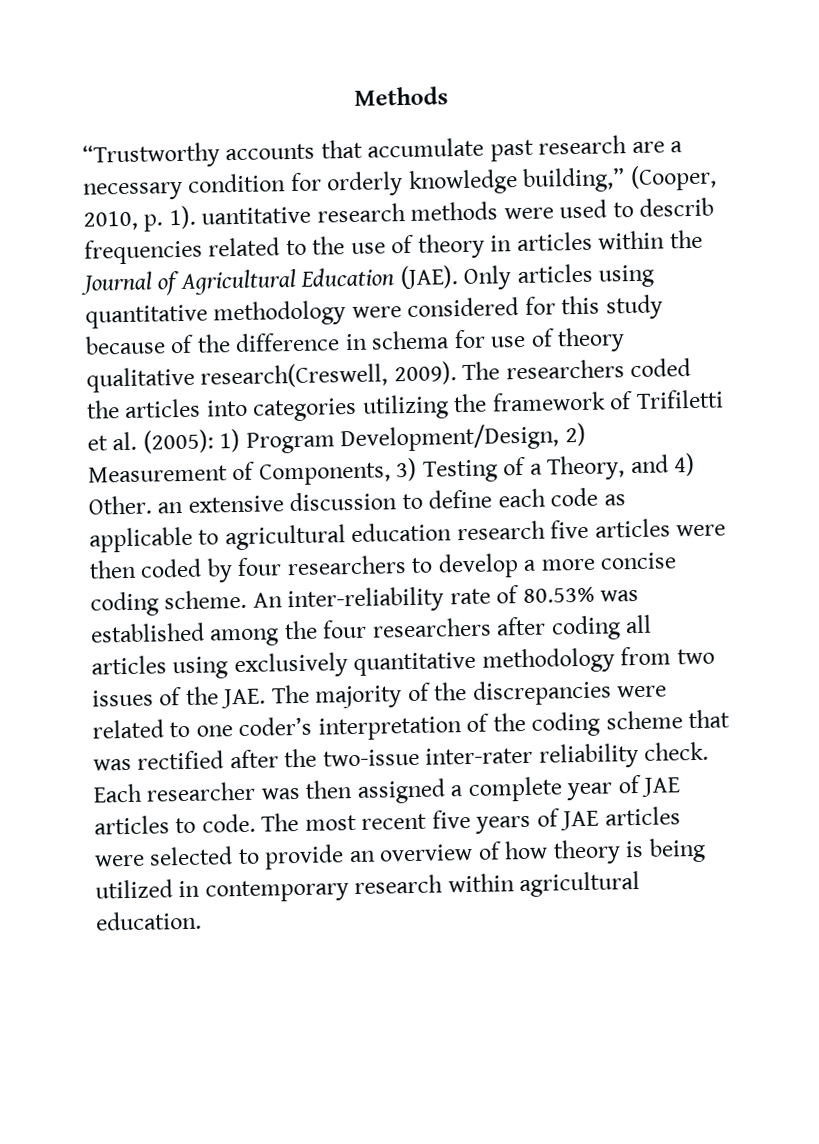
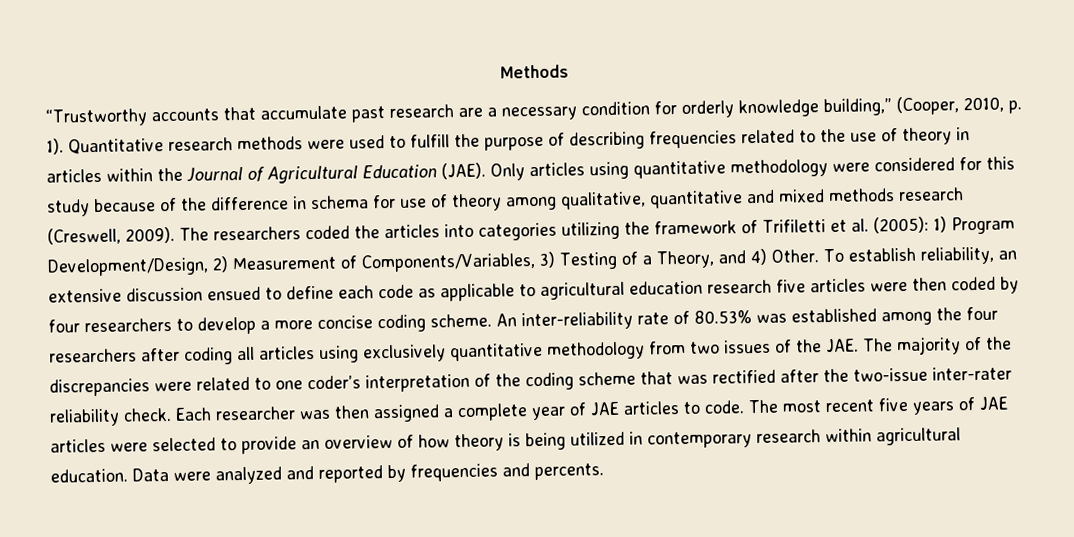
[201,206,312,225] uantitative -> [68,138,164,155] Quantitative
[639,197,715,217] describ -> [410,131,645,151] fulfill the purpose of describing
[86,362,389,393] qualitative research(Creswell, -> [506,187,964,211] [47,227,121,245] among qualitative, quantitative and mixed methods research (Creswell,
[258,462,391,486] Components, -> [361,253,536,273] Components/Variables,
(152, 505) none -> [822,246,994,265] To establish reliability,
(398, 501) none -> [207,286,261,301] ensued
(202, 920) none -> [132,463,604,485] Data were analyzed and reported by frequencies and percents.

